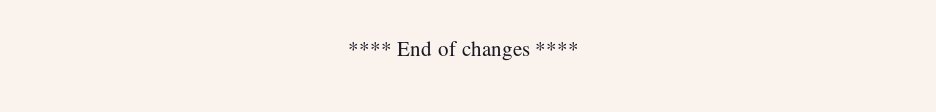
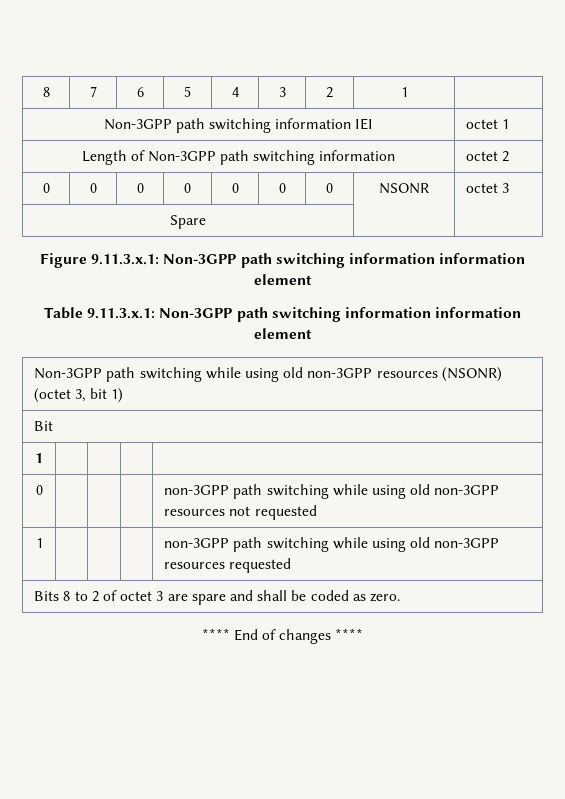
(347, 49) none -> [42,87,50,97] [89,86,97,97] [136,87,144,97] [184,86,191,97] [231,87,239,97] [278,87,286,97] [326,87,333,98] [400,87,408,97] [103,118,374,133] [466,119,510,129] [81,150,396,165] [466,151,510,162] [42,183,50,193] [89,183,97,193] [136,183,144,193] [184,183,191,193] [231,183,239,193] [278,183,286,193] [326,183,333,193] [379,183,429,194] [466,183,510,193] [170,215,206,229] [39,253,526,268] [254,274,312,285] [43,307,522,322] [254,328,312,339] [34,367,502,382] [34,388,123,403] [34,421,54,431] [35,453,43,463] [35,485,43,495] [164,484,500,499] [164,505,317,520] [35,538,43,548] [164,537,500,552] [164,558,292,573] [34,590,400,605] 8 | 7 | 6 | 5 | 4 | 3 | 2 | 1 | // Non-3GPP path switching information IEI | octet 1 // Length of Non-3GPP path switching information | octet 2 // 0 | 0 | 0 | 0 | 0 | 0 | 0 | NSONR | octet 3 // Spare | | // Figure 9.11.3.x.1: Non-3GPP path switching information information element // Table 9.11.3.x.1: Non-3GPP path switching information information element // Non-3GPP path switching while using old non-3GPP resources (NSONR) (octet 3, bit 1) // Bit // 1 | | | | // 0 | | | | non-3GPP path switching while using old non-3GPP resources not requested // 1 | | | | non-3GPP path switching while using old non-3GPP resources requested // Bits 8 to 2 of octet 3 are spare and shall be coded as zero. //

